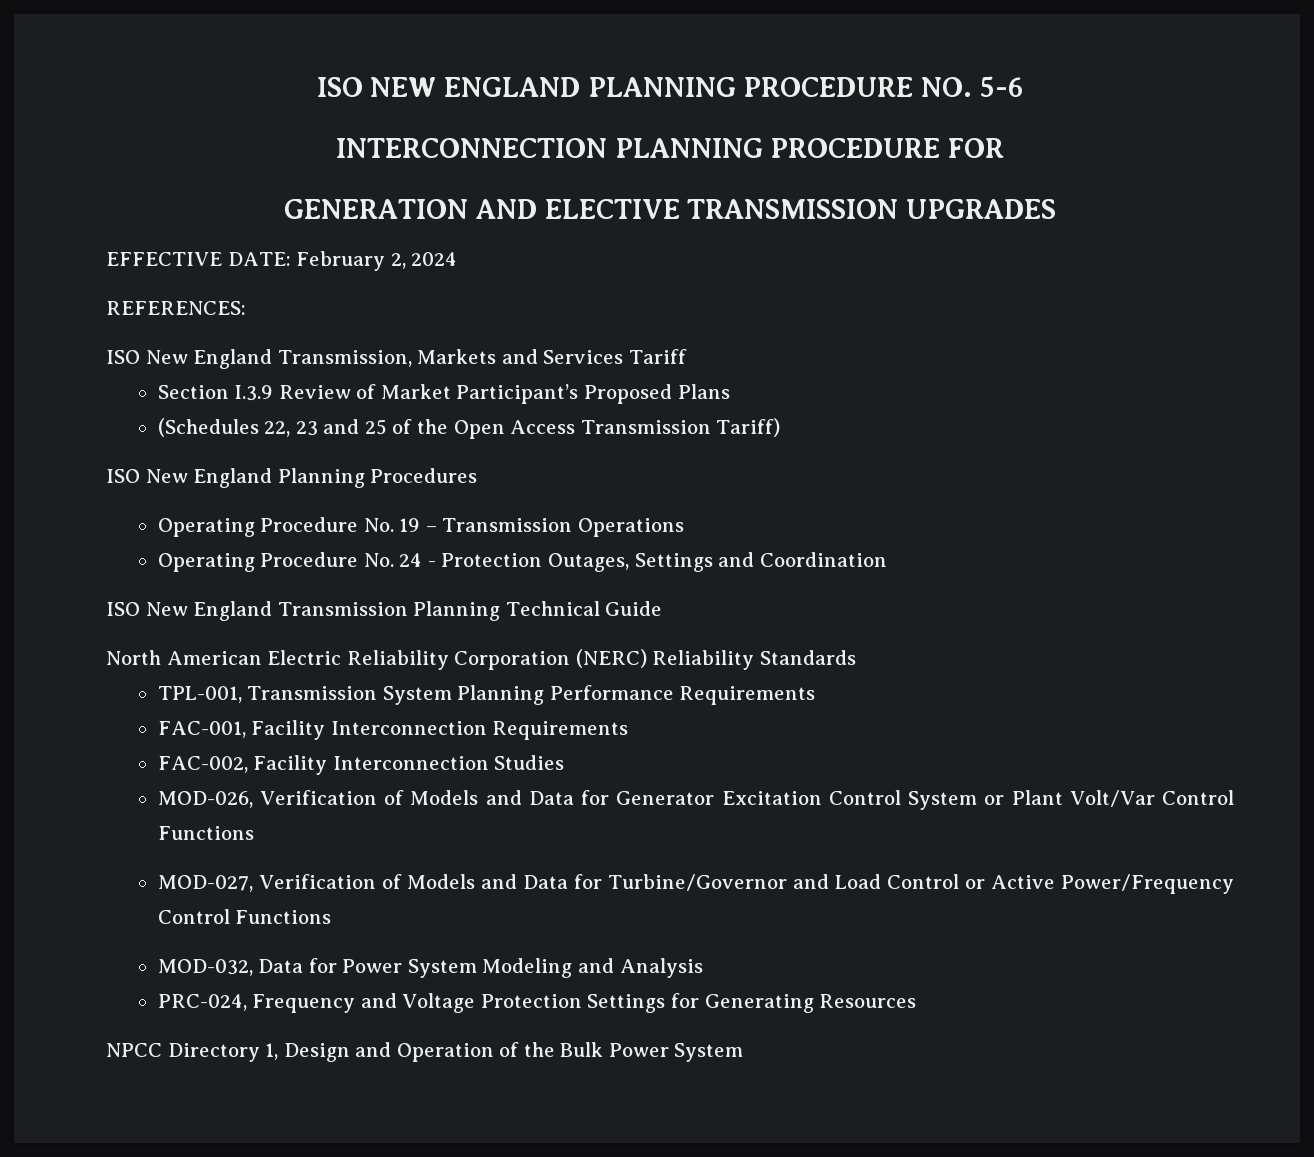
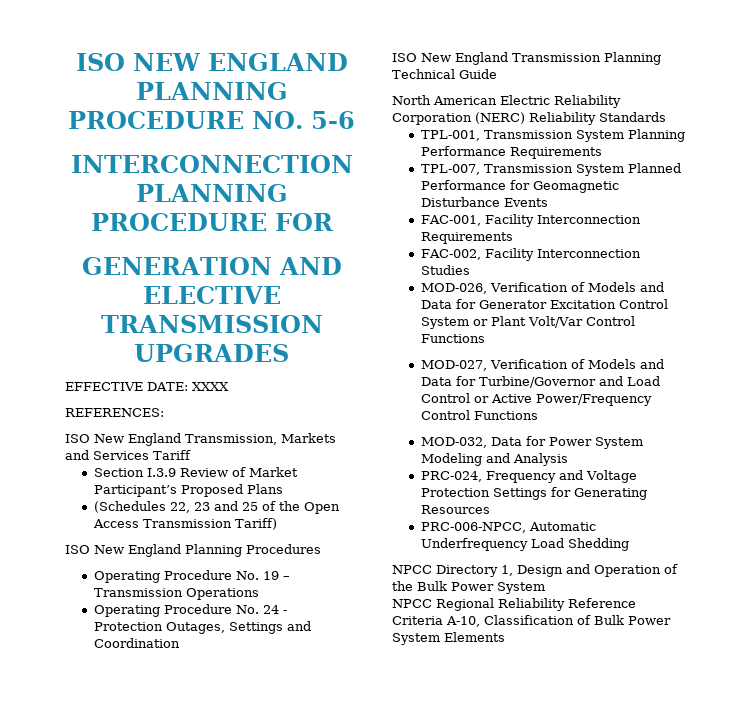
[296,251,458,271] February 2, 2024 -> [192,382,229,391] XXXX
(816, 695) none -> [420,163,681,176] [420,180,619,193] [420,197,548,207] // TPL-007, Transmission System Planned Performance for Geomagnetic Disturbance Events
(917, 1001) none -> [420,522,596,533] [420,538,629,551] // PRC-006-NPCC, Automatic Underfrequency Load Shedding
(744, 1052) none -> [392,598,636,611] [392,615,671,627] [392,632,505,645] // NPCC Regional Reliability Reference Criteria A-10, Classification of Bulk Power System Elements

